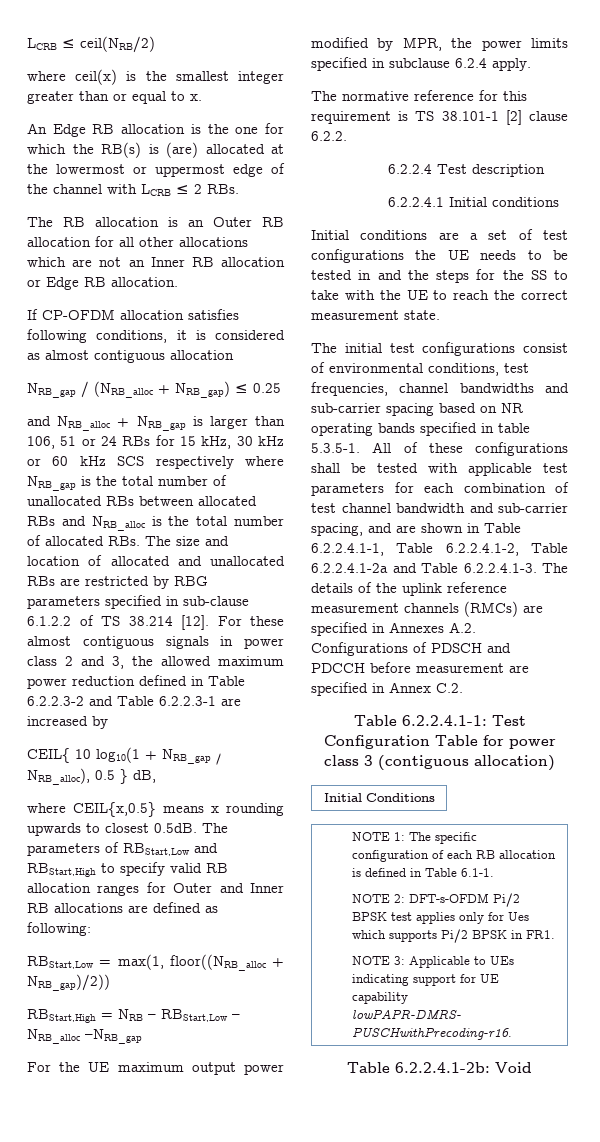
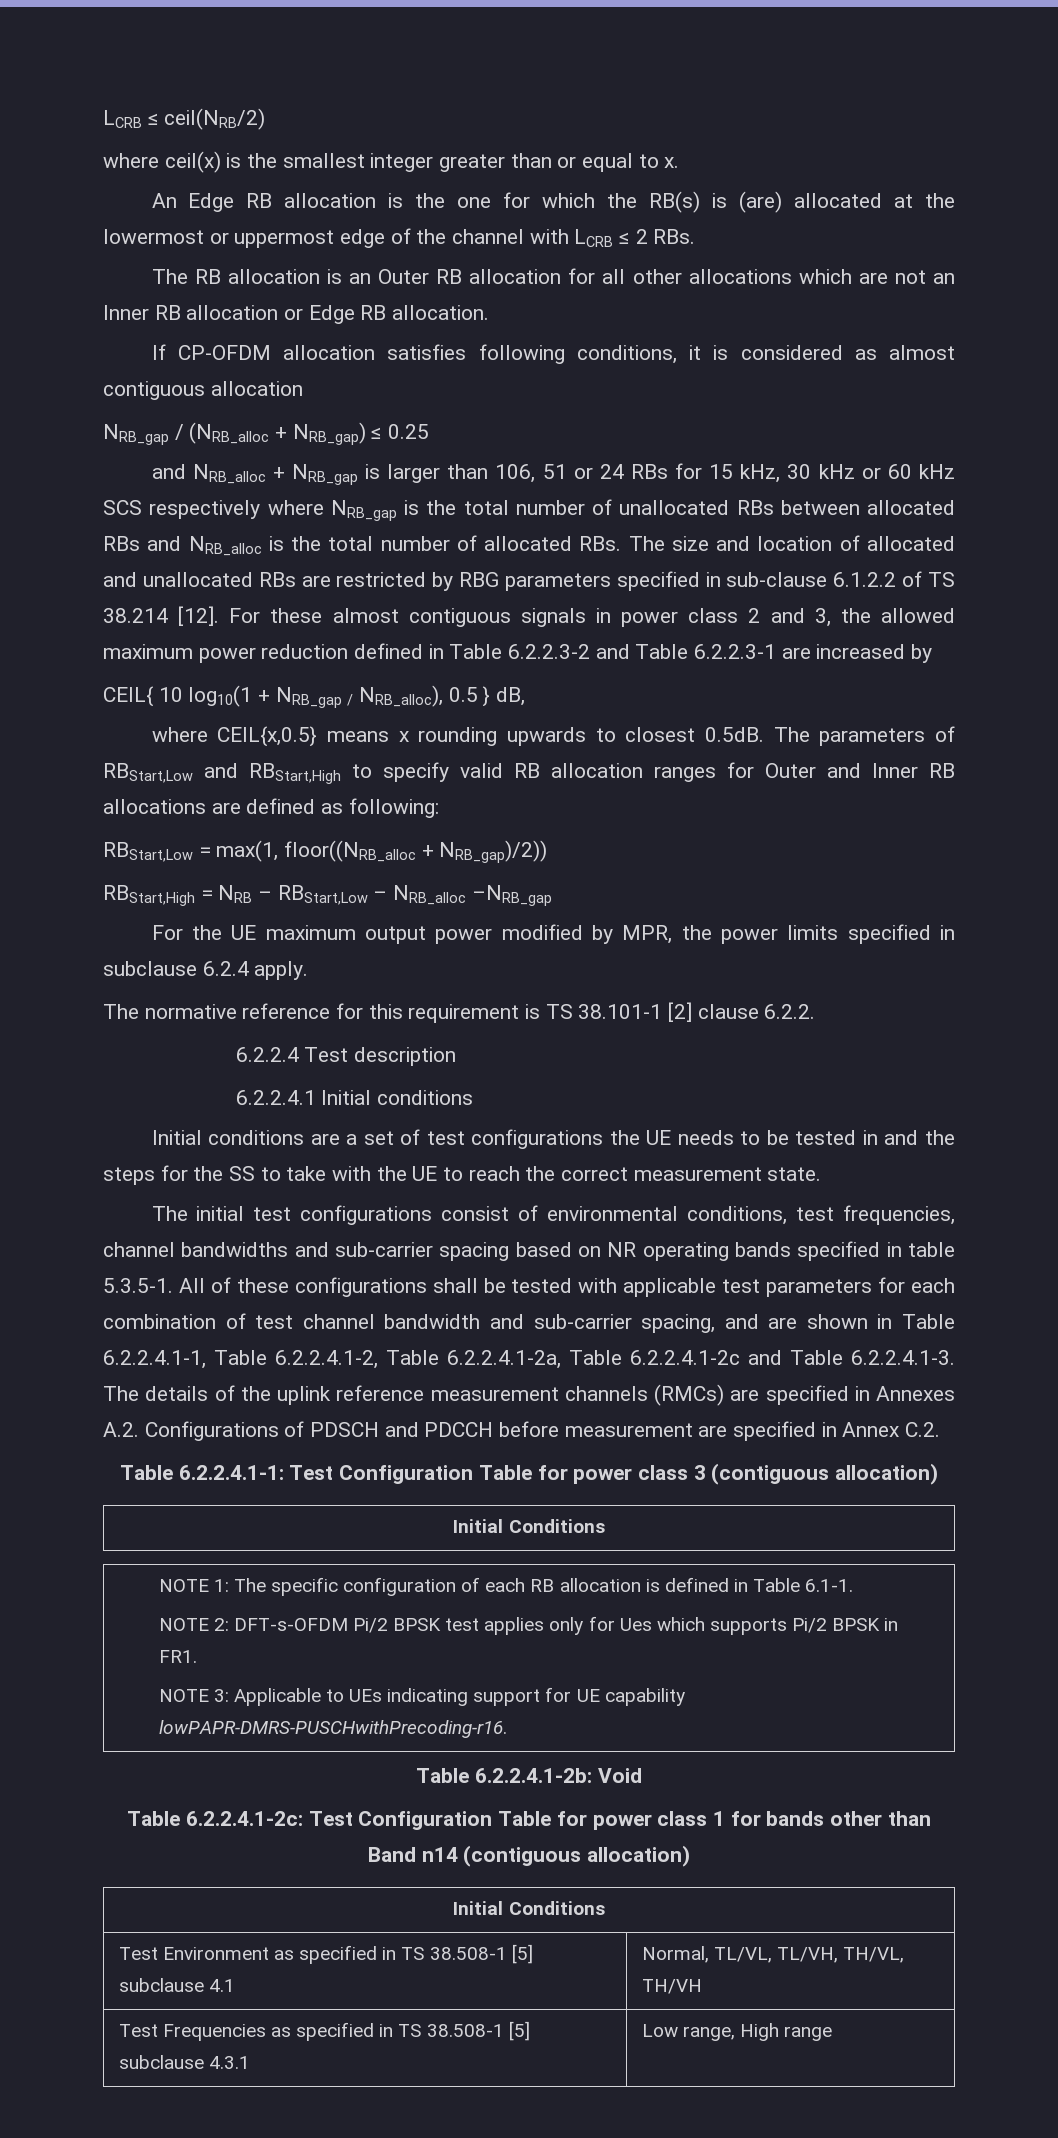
[311,563,388,573] 6.2.2.4.1-2a -> [447,1350,740,1369] 6.2.2.4.1-2a, Table 6.2.2.4.1-2c
(532, 1067) none -> [127,1811,931,1830] [367,1845,691,1867] [453,1901,605,1915] [118,1944,533,1964] [118,1978,235,1992] [641,1946,905,1963] [641,1979,702,1994] [118,2021,530,2041] [118,2055,250,2069] [641,2023,833,2041] // Table 6.2.2.4.1-2c: Test Configuration Table for power class 1 for bands other than Band n14 (contiguous allocation) // Initial Conditions // Test Environment as specified in TS 38.508-1 [5] subclause 4.1 | Normal, TL/VL, TL/VH, TH/VL, TH/VH // Test Frequencies as specified in TS 38.508-1 [5] subclause 4.3.1 | Low range, High range

